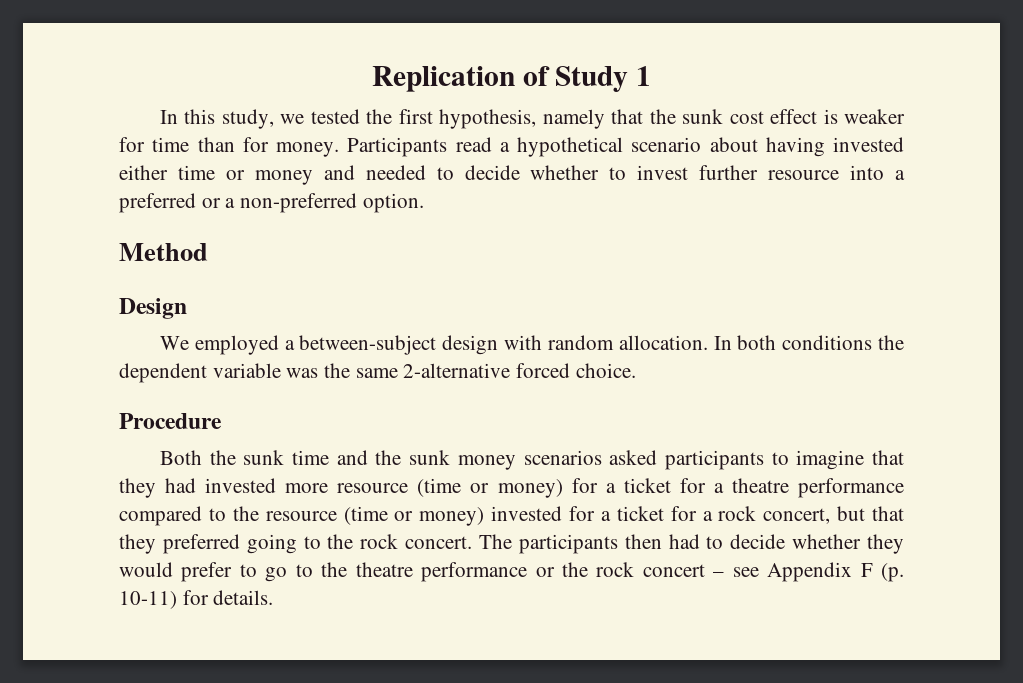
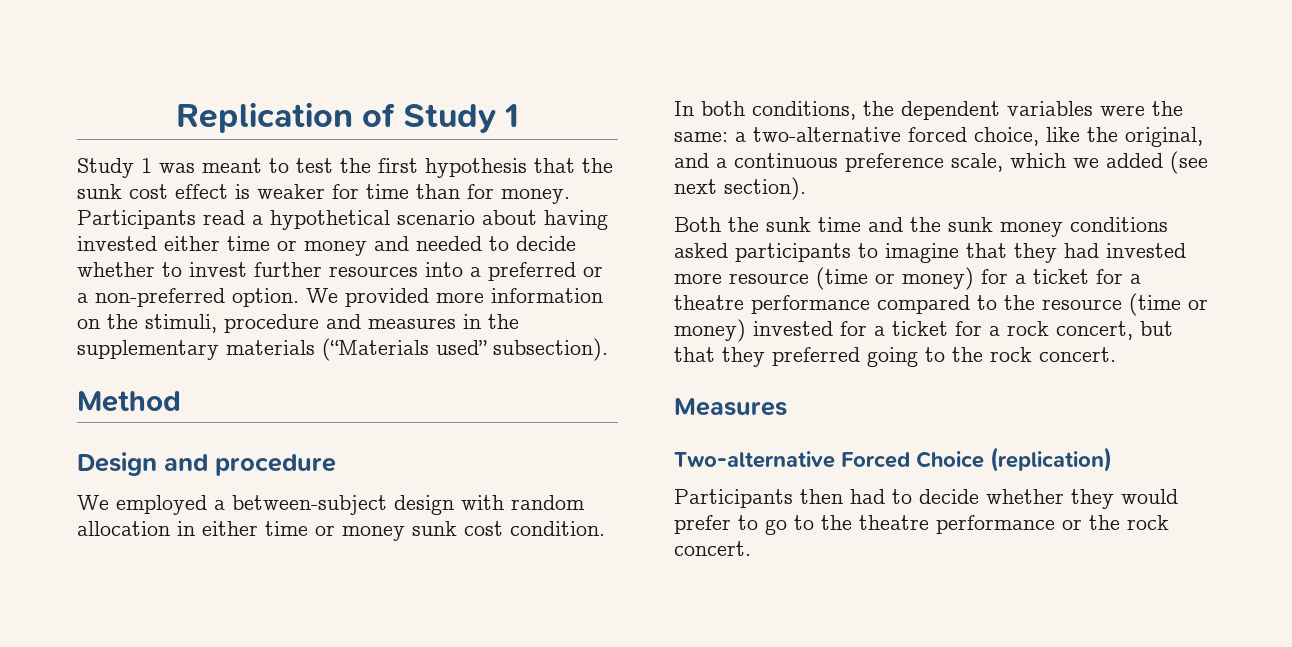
[159,109,605,129] In this study, we tested the first hypothesis, namely -> [77,158,527,178] Study 1 was meant to test the first hypothesis
[768,170,840,180] resource -> [329,266,418,277] resources
(424, 203) none -> [306,288,603,307] [77,314,519,333] [77,338,608,361] We provided more information on the stimuli, procedure and measures in the supplementary materials (“Materials used” subsection).
(187, 308) none -> [164,454,336,476] and procedure
[618,335,708,350] allocation. -> [77,521,605,541] allocation in either time or money sunk cost condition.
[782,335,873,350] conditions -> [752,101,856,120] conditions,
[212,363,636,378] [119,413,222,429] variable was the same 2-alternative forced choice. // Procedure -> [1007,101,1183,116] [674,127,1203,147] [674,151,1208,174] [674,177,806,200] variables were the same: a two-alternative forced choice, like the original, and a continuous preference scale, which we added (see next section).
[523,450,602,465] scenarios -> [1070,217,1168,232] conditions
[479,534,618,554] The participants -> [674,398,787,416] [674,447,1112,472] [674,489,793,508] // Measures // Two-alternative Forced Choice (replication) // Participants
[642,562,904,582] [119,590,274,609] concert – see Appendix F (p. 10-11) for details. -> [674,541,751,556] concert.

